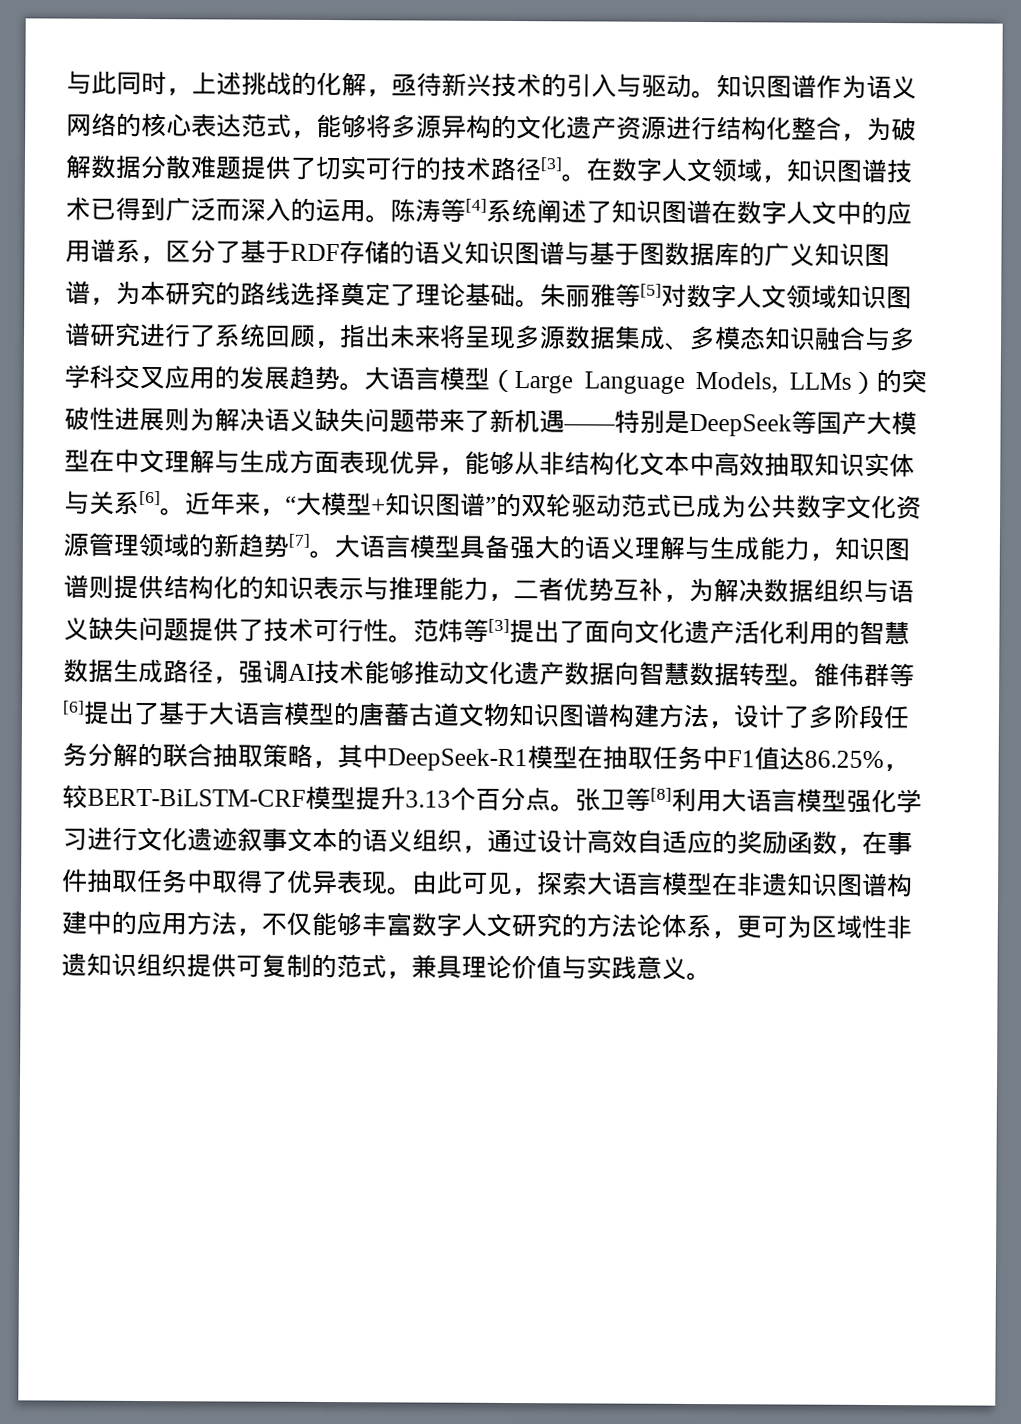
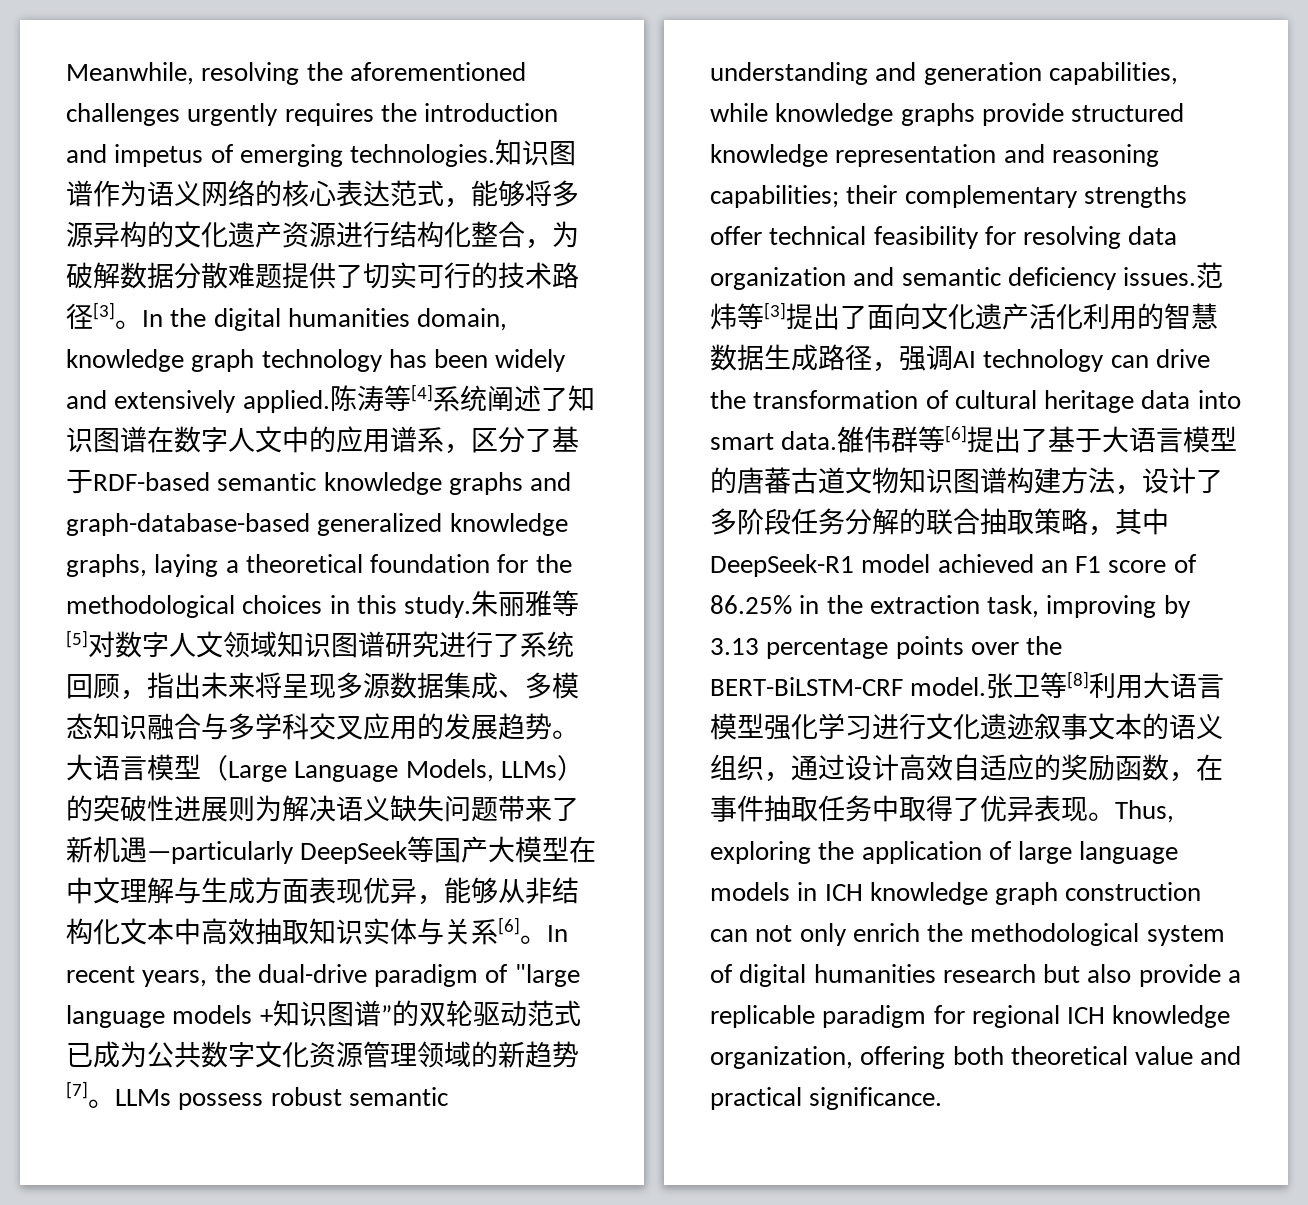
[66,70,717,99] 与此同时，上述挑战的化解，亟待新兴技术的引入与驱动。 -> [66,62,526,85] [66,103,559,126] [66,144,496,167] Meanwhile, resolving the aforementioned challenges urgently requires the introduction and impetus of emerging technologies.
[586,157,912,184] [65,196,391,223] 在数字人文领域，知识图谱技术已得到广泛而深入的运用。 -> [142,308,508,331] [66,349,567,372] [66,390,330,413] In the digital humanities domain, knowledge graph technology has been widely and extensively applied.
[290,240,890,268] [65,280,541,308] RDF存储的语义知识图谱与基于图数据库的广义知识图谱，为本研究的路线选择奠定了理论基础。 -> [93,472,572,495] [66,513,568,536] [66,554,572,577] [66,595,472,618] RDF-based semantic knowledge graphs and graph-database-based generalized knowledge graphs, laying a theoretical foundation for the methodological choices in this study.
[563,409,690,434] ——特别是 -> [147,841,294,864] —particularly
[185,491,372,517] 近年来，“大模型 -> [547,925,568,942] [66,964,580,987] [66,1005,253,1028] In recent years, the dual-drive paradigm of "large language models
[334,534,910,562] [63,574,914,604] [63,616,414,643] 大语言模型具备强大的语义理解与生成能力，知识图谱则提供结构化的知识表示与推理能力，二者优势互补，为解决数据组织与语义缺失问题提供了技术可行性。 -> [115,1087,448,1110] [710,62,1178,85] [710,103,1185,126] [710,144,1159,167] [710,185,1187,208] [710,226,1178,249] [710,267,1197,290] LLMs possess robust semantic understanding and generation capabilities, while knowledge graphs provide structured knowledge representation and reasoning capabilities; their complementary strengths offer technical feasibility for resolving data organization and semantic deficiency issues.
[314,659,815,687] 技术能够推动文化遗产数据向智慧数据转型。 -> [983,349,1210,372] [710,390,1241,413] [710,431,838,450] technology can drive the transformation of cultural heritage data into smart data.
[527,745,909,773] [62,784,576,812] 模型在抽取任务中F1值达86.25%，较BERT-BiLSTM-CRF模型提升3.13个百分点。 -> [861,554,1197,573] [710,595,1191,618] [710,636,1063,659] [710,677,987,696] model achieved an F1 score of 86.25% in the extraction task, improving by 3.13 percentage points over the BERT-BiLSTM-CRF model.
[412,870,913,898] [61,910,912,940] [61,952,712,981] 由此可见，探索大语言模型在非遗知识图谱构建中的应用方法，不仅能够丰富数字人文研究的方法论体系，更可为区域性非遗知识组织提供可复制的范式，兼具理论价值与实践意义。 -> [1115,800,1174,823] [710,841,1179,864] [710,882,1202,905] [710,923,1225,946] [710,964,1242,987] [710,1005,1231,1028] [710,1046,1242,1069] [710,1087,943,1110] Thus, exploring the application of large language models in ICH knowledge graph construction can not only enrich the methodological system of digital humanities research but also provide a replicable paradigm for regional ICH knowledge organization, offering both theoretical value and practical significance.

